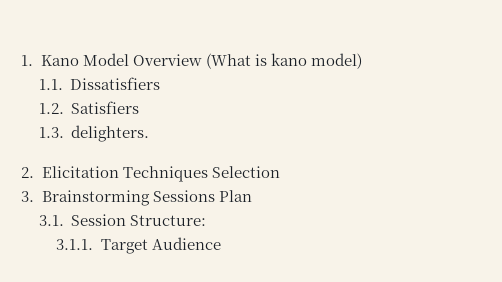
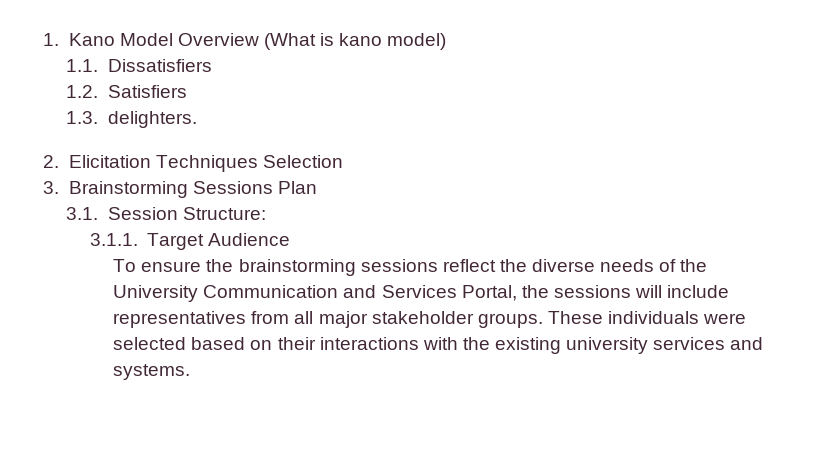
(221, 243) none -> [113,259,708,276] [113,285,730,302] [113,311,747,328] [113,337,764,354] [113,364,191,380] // To ensure the brainstorming sessions reflect the diverse needs of the University Communication and Services Portal, the sessions will include representatives from all major stakeholder groups. These individuals were selected based on their interactions with the existing university services and systems.

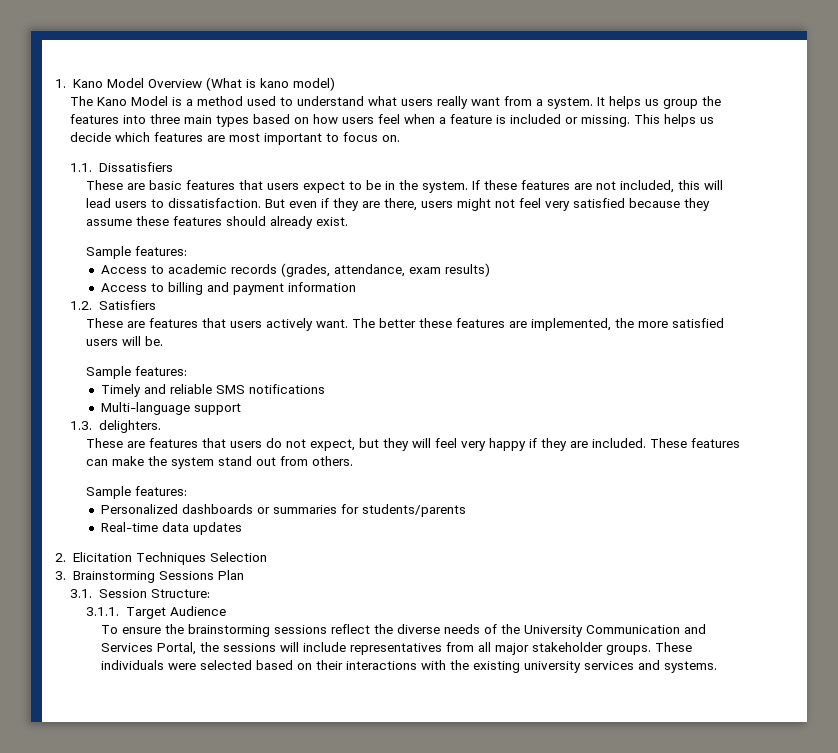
[66,59,212,72] [66,85,187,98] [66,111,197,128] 1.1. Dissatisfiers // 1.2. Satisfiers // 1.3. delighters. -> [70,96,722,109] [70,114,715,127] [70,132,401,145] [70,162,174,172] [85,180,723,193] [85,198,710,211] [85,216,348,229] [85,246,187,259] [100,263,490,277] [100,282,356,295] [70,300,157,310] [85,318,724,331] [85,336,163,346] [85,366,187,379] [100,384,325,397] [100,402,241,415] [70,420,162,433] [85,438,740,451] [85,456,353,469] [85,486,187,499] [100,504,466,517] [100,522,242,535] The Kano Model is a method used to understand what users really want from a system. It helps us group the features into three main types based on how users feel when a feature is included or missing. This helps us decide which features are most important to focus on. // 1.1. Dissatisfiers // These are basic features that users expect to be in the system. If these features are not included, this will lead users to dissatisfaction. But even if they are there, users might not feel very satisfied because they assume these features should already exist. // Sample features: // Access to academic records (grades, attendance, exam results) // Access to billing and payment information // 1.2. Satisfiers // These are features that users actively want. The better these features are implemented, the more satisfied users will be. // Sample features: // Timely and reliable SMS notifications // Multi-language support // 1.3. delighters. // These are features that users do not expect, but they will feel very happy if they are included. These features can make the system stand out from others. // Sample features: // Personalized dashboards or summaries for students/parents // Real-time data updates

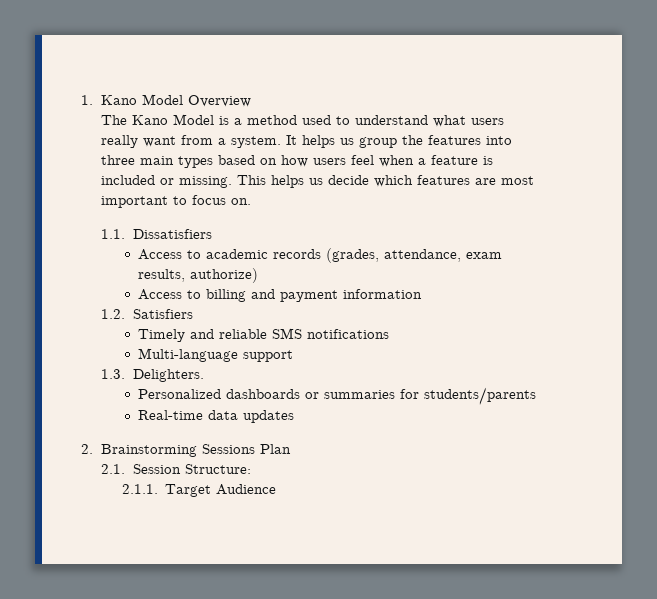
[205,77,335,91] (What is kano model) -> (252, 101) none
[85,180,723,193] [85,198,710,211] [85,216,348,229] [85,246,187,259] // These are basic features that users expect to be in the system. If these features are not included, this will lead users to dissatisfaction. But even if they are there, users might not feel very satisfied because they assume these features should already exist. // Sample features: -> (212, 234) none
[444,263,490,277] results) -> [138,268,259,283] results, authorize)
[85,318,724,331] [85,336,163,346] [85,366,187,379] // These are features that users actively want. The better these features are implemented, the more satisfied users will be. // Sample features: -> (193, 314) none
[99,420,162,433] [85,438,740,451] [85,456,353,469] [85,486,187,499] delighters. // These are features that users do not expect, but they will feel very happy if they are included. These features can make the system stand out from others. // Sample features: -> [132,369,204,382] Delighters.
[72,552,267,565] [55,571,66,580] Elicitation Techniques Selection // 3. -> (93, 449) none
[70,589,93,598] 3.1. -> [101,464,126,474] 2.1.
[85,607,119,616] 3.1.1. -> [121,484,158,494] 2.1.1.
[101,624,707,637] [101,642,693,655] [101,660,718,673] // To ensure the brainstorming sessions reflect the diverse needs of the University Communication and Services Portal, the sessions will include representatives from all major stakeholder groups. These individuals were selected based on their interactions with the existing university services and systems. -> (277, 489) none

